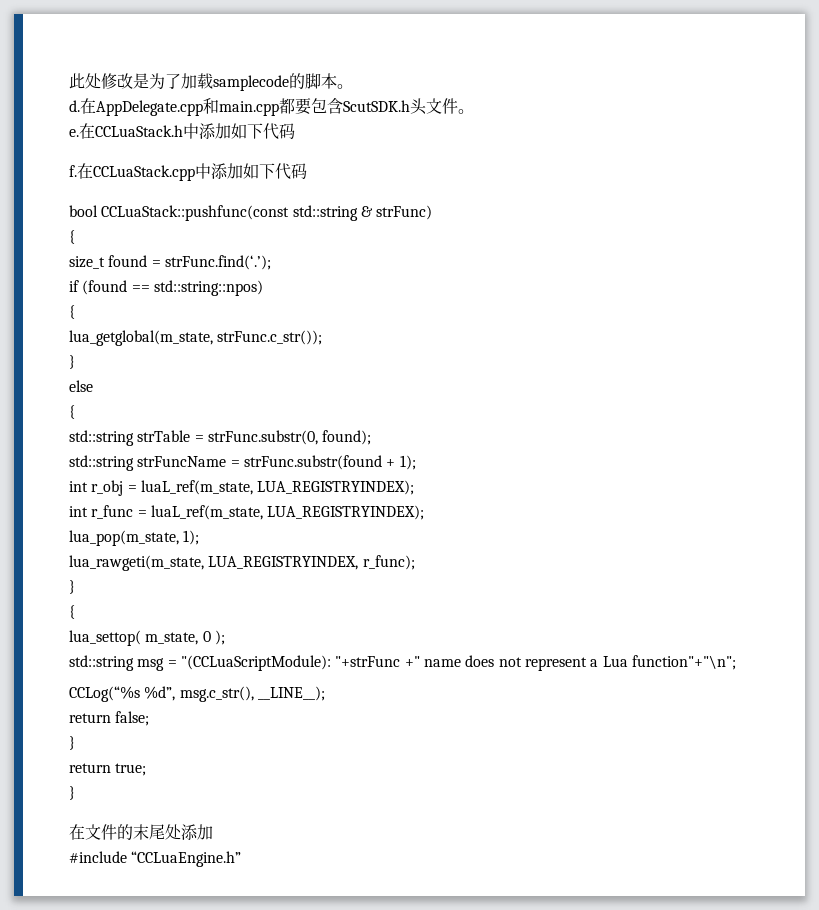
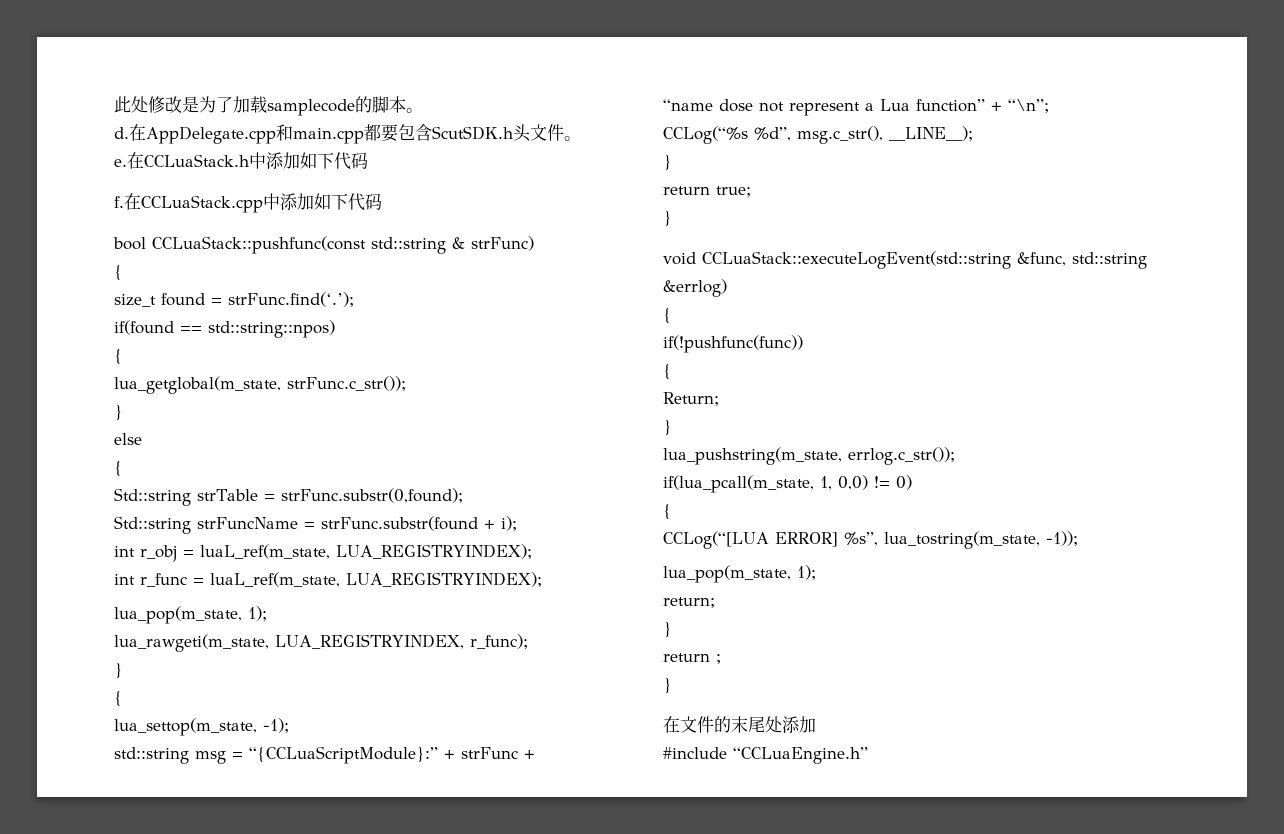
[69,280,128,295] if (found -> [114,320,174,335] if(found
[69,430,134,446] std::string -> [114,488,191,506] Std::string
[207,430,372,445] [69,455,134,471] strFunc.substr(0, found); // std::string -> [280,488,463,503] [114,516,191,534] strFunc.substr(0,found); // Std::string
[399,455,416,470] 1); -> [501,516,517,531] i);
[69,630,225,646] lua_settop( m_state, 0 ); -> [114,718,289,736] lua_settop(m_state, -1);
[180,655,495,671] "(CCLuaScriptModule): "+strFunc +" name does -> [249,746,535,764] [663,99,753,112] “{CCLuaScriptModule}:” + strFunc + // “name dose
[631,655,736,670] function"+"\n"; -> [916,99,1049,113] function” + “\n”;
[69,711,150,726] [69,736,75,750] [69,763,147,776] // return false; // } // return true; -> [663,154,672,170] [663,186,751,197] [663,210,672,226] [663,251,1147,269] [663,279,727,297] [663,307,672,323] [663,335,803,353] [663,363,672,379] [663,392,719,406] [663,419,672,435] [663,447,955,465] [663,475,912,493] [663,503,672,519] [663,531,1078,549] [663,565,816,583] [663,597,715,608] [663,621,672,637] [663,653,721,664] // } // return true; // } // void CCLuaStack::executeLogEvent(std::string &func, std::string &errlog) // { // if(!pushfunc(func)) // { // Return; // } // lua_pushstring(m_state, errlog.c_str()); // if(lua_pcall(m_state, 1, 0,0) != 0) // { // CCLog(“[LUA ERROR] %s”, lua_tostring(m_state, -1)); // lua_pop(m_state, 1); // return; // } // return ;

